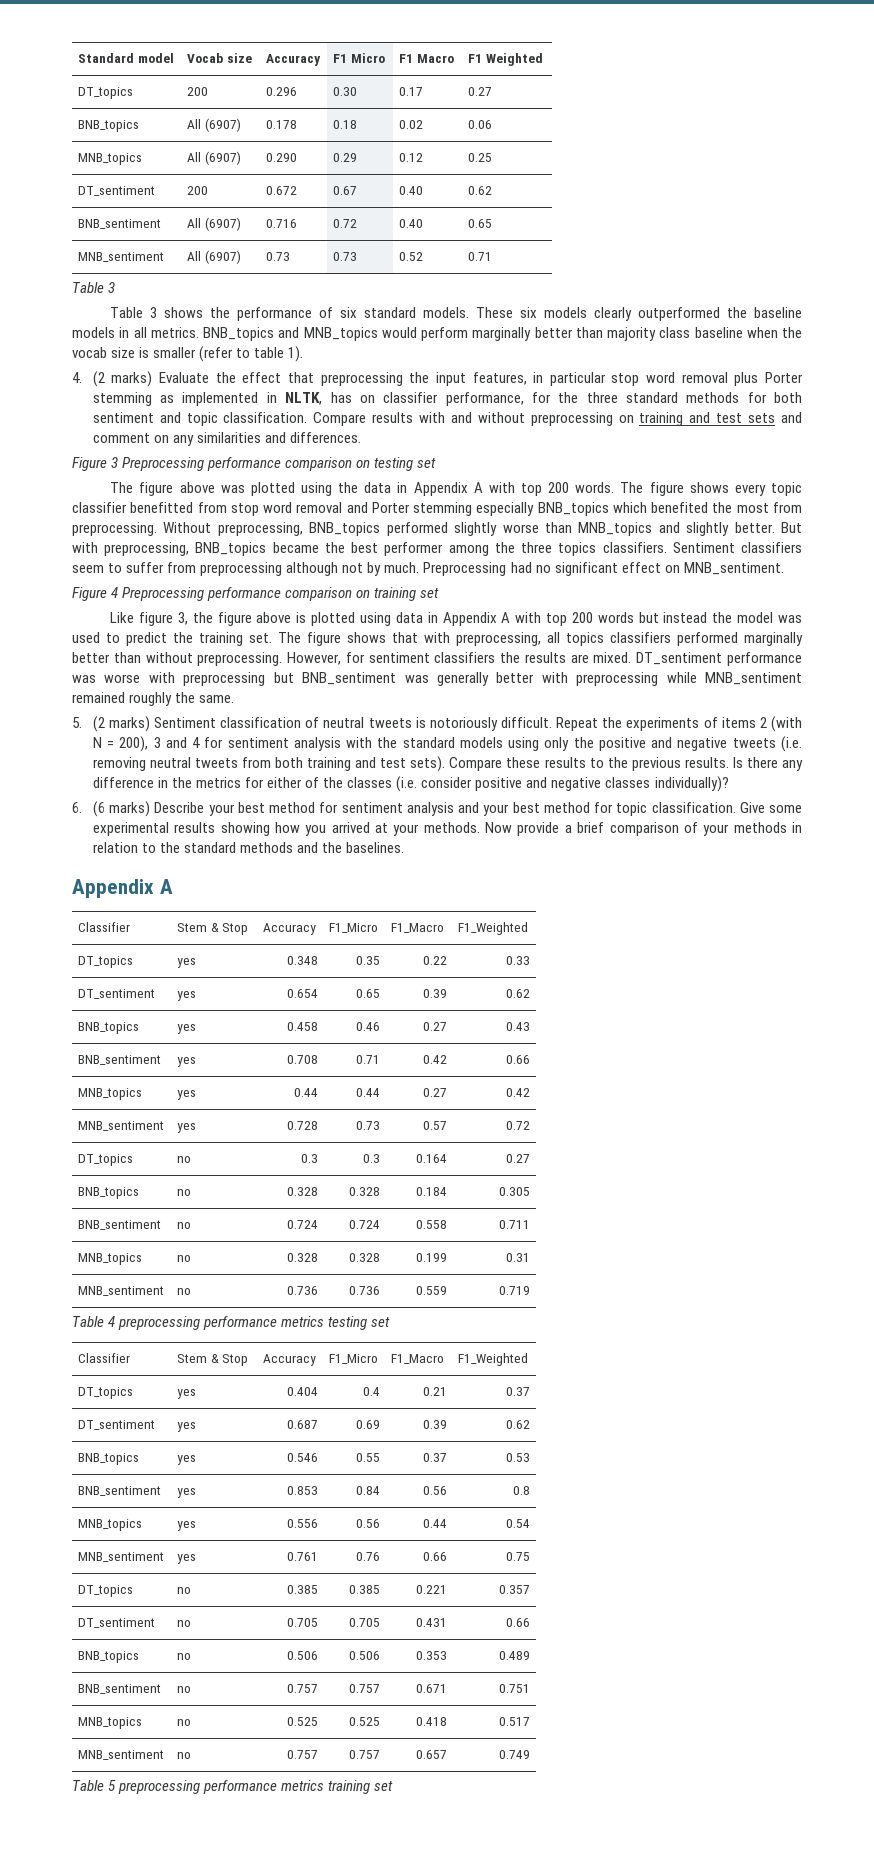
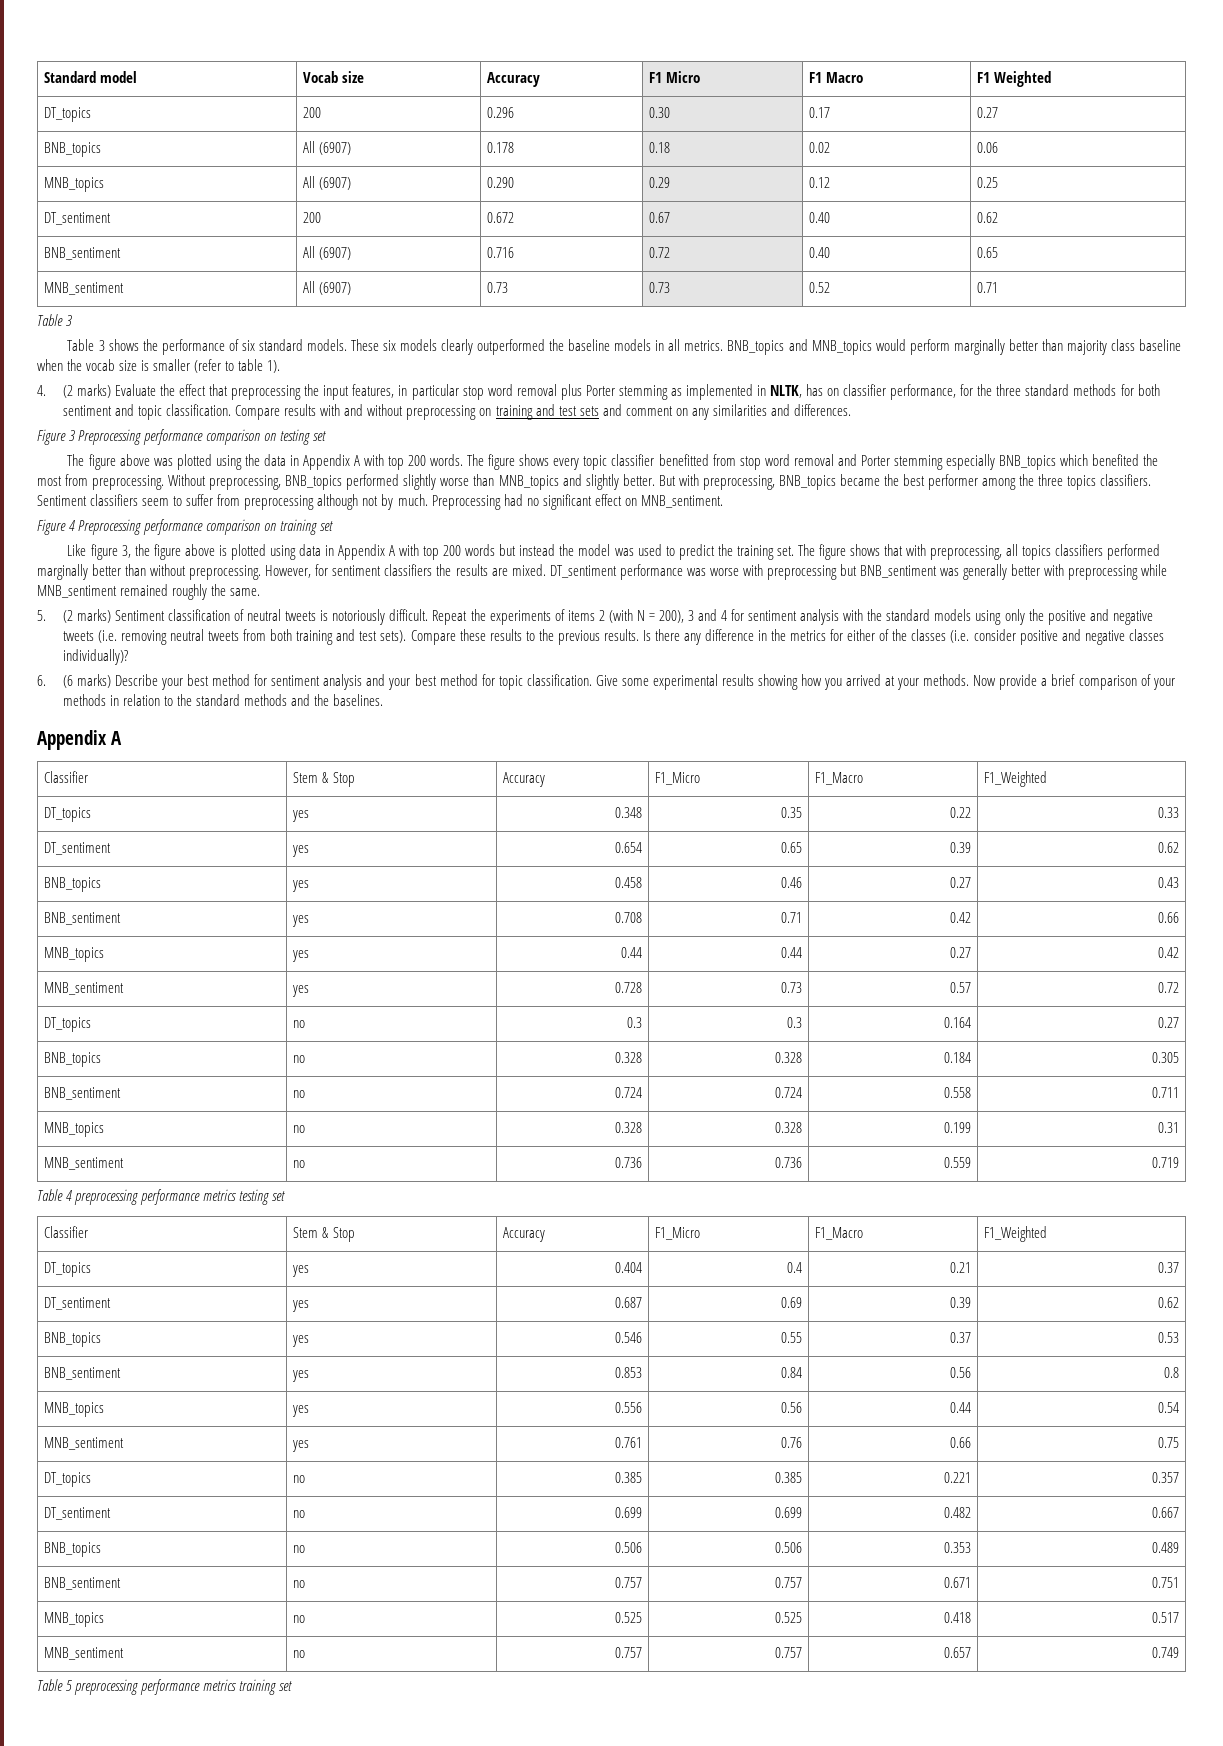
[286,1618,318,1627] [348,1618,380,1627] [415,1618,447,1627] [505,1618,530,1627] 0.705 | 0.705 | 0.431 | 0.66 -> [614,1507,642,1518] [774,1507,802,1518] [943,1507,971,1518] [1151,1507,1179,1518] 0.699 | 0.699 | 0.482 | 0.667

